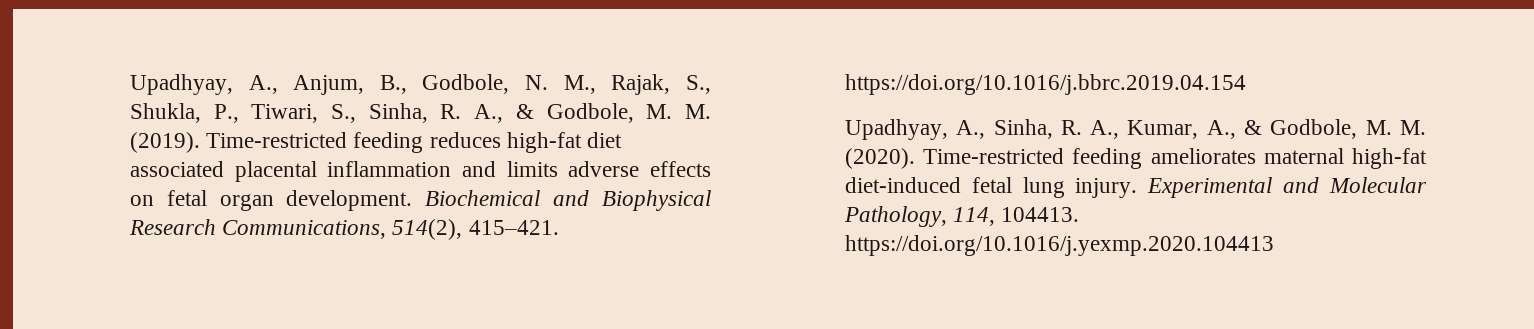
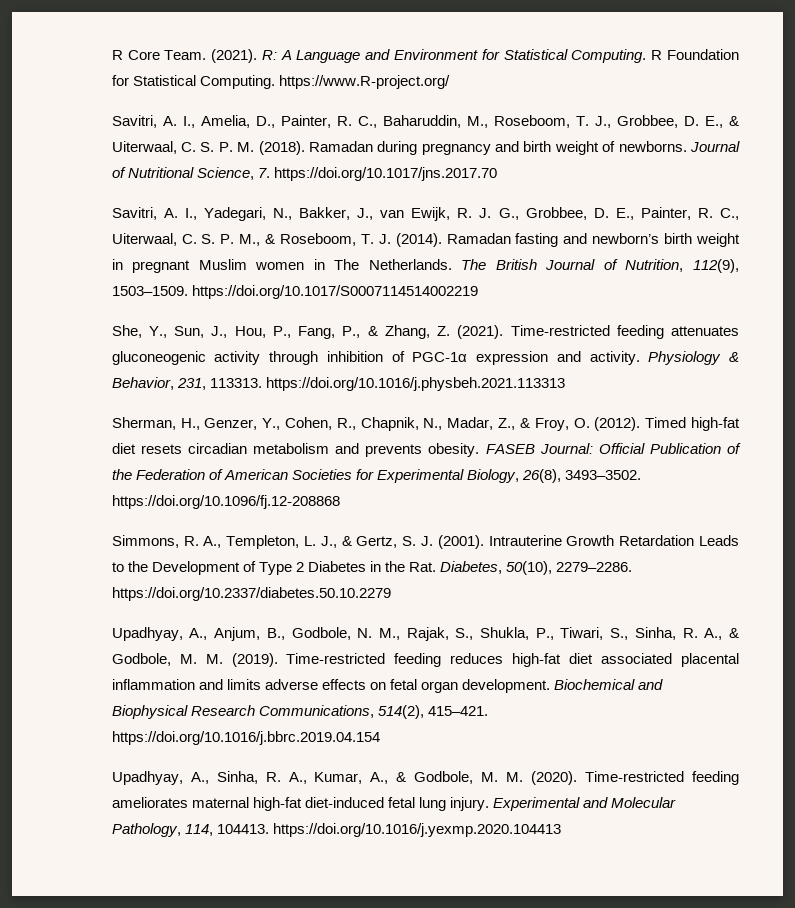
(129, 84) none -> [111,49,740,63] [111,75,450,89] [111,115,739,128] [111,141,741,155] [111,167,497,181] [111,207,739,221] [111,233,740,247] [111,259,739,273] [111,285,478,299] [111,325,740,339] [111,351,739,365] [111,377,565,391] [111,417,741,431] [111,443,742,457] [111,469,642,483] [111,495,340,509] [111,535,740,549] [111,561,633,575] [111,587,391,601] R Core Team. (2021). R: A Language and Environment for Statistical Computing. R Foundation for Statistical Computing. https://www.R-project.org/ // Savitri, A. I., Amelia, D., Painter, R. C., Baharuddin, M., Roseboom, T. J., Grobbee, D. E., & Uiterwaal, C. S. P. M. (2018). Ramadan during pregnancy and birth weight of newborns. Journal of Nutritional Science, 7. https://doi.org/10.1017/jns.2017.70 // Savitri, A. I., Yadegari, N., Bakker, J., van Ewijk, R. J. G., Grobbee, D. E., Painter, R. C., Uiterwaal, C. S. P. M., & Roseboom, T. J. (2014). Ramadan fasting and newborn’s birth weight in pregnant Muslim women in The Netherlands. The British Journal of Nutrition, 112(9), 1503–1509. https://doi.org/10.1017/S0007114514002219 // She, Y., Sun, J., Hou, P., Fang, P., & Zhang, Z. (2021). Time-restricted feeding attenuates gluconeogenic activity through inhibition of PGC-1α expression and activity. Physiology & Behavior, 231, 113313. https://doi.org/10.1016/j.physbeh.2021.113313 // Sherman, H., Genzer, Y., Cohen, R., Chapnik, N., Madar, Z., & Froy, O. (2012). Timed high-fat diet resets circadian metabolism and prevents obesity. FASEB Journal: Official Publication of the Federation of American Societies for Experimental Biology, 26(8), 3493–3502. https://doi.org/10.1096/fj.12-208868 // Simmons, R. A., Templeton, L. J., & Gertz, S. J. (2001). Intrauterine Growth Retardation Leads to the Development of Type 2 Diabetes in the Rat. Diabetes, 50(10), 2279–2286. https://doi.org/10.2337/diabetes.50.10.2279 //

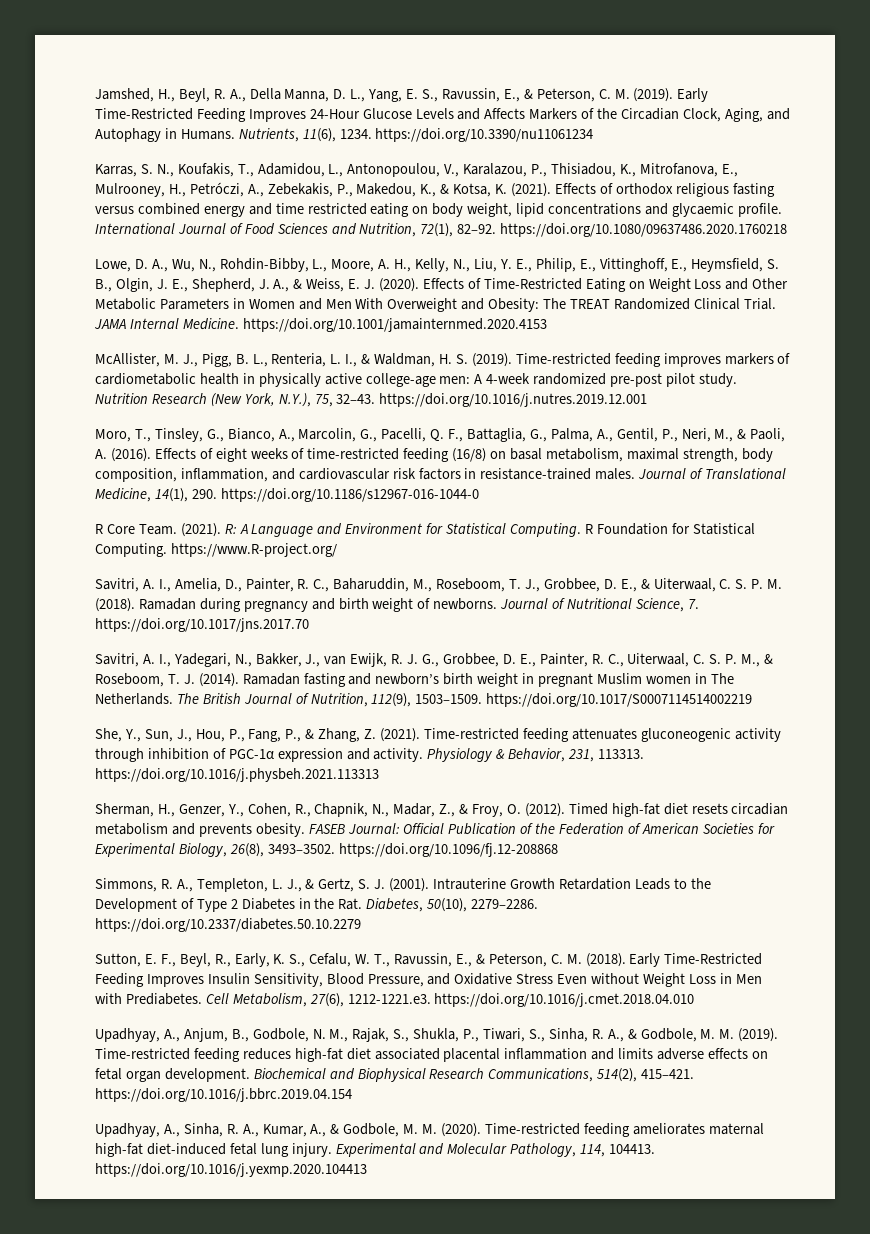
(111, 55) none -> [94,88,709,102] [94,108,790,122] [94,128,594,142] [94,163,738,177] [94,182,775,197] [94,203,782,217] [94,223,788,237] [94,258,780,272] [94,278,789,292] [94,298,776,312] [93,318,547,332] [94,353,791,367] [94,373,737,387] [94,393,648,407] [94,428,786,442] [94,448,773,462] [94,468,787,482] [94,488,479,502] Jamshed, H., Beyl, R. A., Della Manna, D. L., Yang, E. S., Ravussin, E., & Peterson, C. M. (2019). Early Time-Restricted Feeding Improves 24-Hour Glucose Levels and Affects Markers of the Circadian Clock, Aging, and Autophagy in Humans. Nutrients, 11(6), 1234. https://doi.org/10.3390/nu11061234 // Karras, S. N., Koufakis, T., Adamidou, L., Antonopoulou, V., Karalazou, P., Thisiadou, K., Mitrofanova, E., Mulrooney, H., Petróczi, A., Zebekakis, P., Makedou, K., & Kotsa, K. (2021). Effects of orthodox religious fasting versus combined energy and time restricted eating on body weight, lipid concentrations and glycaemic profile. International Journal of Food Sciences and Nutrition, 72(1), 82–92. https://doi.org/10.1080/09637486.2020.1760218 // Lowe, D. A., Wu, N., Rohdin-Bibby, L., Moore, A. H., Kelly, N., Liu, Y. E., Philip, E., Vittinghoff, E., Heymsfield, S. B., Olgin, J. E., Shepherd, J. A., & Weiss, E. J. (2020). Effects of Time-Restricted Eating on Weight Loss and Other Metabolic Parameters in Women and Men With Overweight and Obesity: The TREAT Randomized Clinical Trial. JAMA Internal Medicine. https://doi.org/10.1001/jamainternmed.2020.4153 // McAllister, M. J., Pigg, B. L., Renteria, L. I., & Waldman, H. S. (2019). Time-restricted feeding improves markers of cardiometabolic health in physically active college-age men: A 4-week randomized pre-post pilot study. Nutrition Research (New York, N.Y.), 75, 32–43. https://doi.org/10.1016/j.nutres.2019.12.001 // Moro, T., Tinsley, G., Bianco, A., Marcolin, G., Pacelli, Q. F., Battaglia, G., Palma, A., Gentil, P., Neri, M., & Paoli, A. (2016). Effects of eight weeks of time-restricted feeding (16/8) on basal metabolism, maximal strength, body composition, inflammation, and cardiovascular risk factors in resistance-trained males. Journal of Translational Medicine, 14(1), 290. https://doi.org/10.1186/s12967-016-1044-0 //
(391, 594) none -> [94,953,763,967] [94,973,762,987] [94,993,695,1007] // Sutton, E. F., Beyl, R., Early, K. S., Cefalu, W. T., Ravussin, E., & Peterson, C. M. (2018). Early Time-Restricted Feeding Improves Insulin Sensitivity, Blood Pressure, and Oxidative Stress Even without Weight Loss in Men with Prediabetes. Cell Metabolism, 27(6), 1212-1221.e3. https://doi.org/10.1016/j.cmet.2018.04.010

